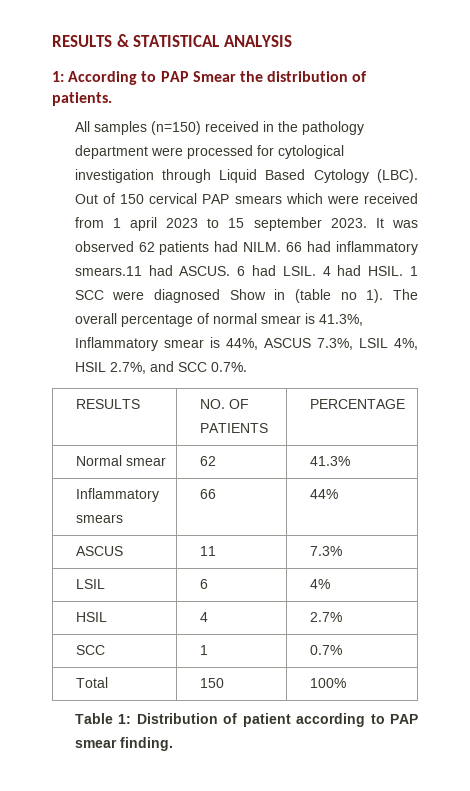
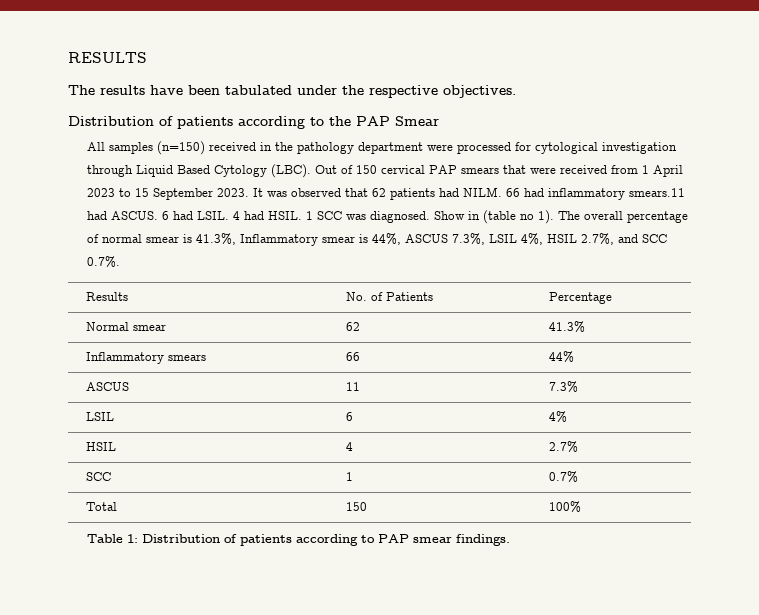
[52,34,292,47] [52,71,368,85] [52,92,112,106] RESULTS & STATISTICAL ANALYSIS // 1: According to PAP Smear the distribution of patients. -> [68,52,147,63] [68,85,516,98] [68,116,439,129] RESULTS // The results have been tabulated under the respective objectives. // Distribution of patients according to the PAP Smear
[285,193,323,204] which -> [502,165,526,174] that
[129,217,157,231] april -> [652,165,683,177] April
[253,217,322,231] september -> [152,188,213,200] September
(134, 246) none -> [344,188,368,197] that
[112,289,221,303] were diagnosed -> [345,211,430,223] was diagnosed.
[76,399,141,409] [200,399,250,409] [200,423,269,433] [310,399,406,409] RESULTS | NO. OF PATIENTS | PERCENTAGE -> [86,292,129,301] [346,292,434,301] [549,292,613,304] Results | No. of Patients | Percentage
[242,713,291,727] patient -> [239,534,292,546] patients
[119,737,173,751] finding. -> [455,534,510,546] findings.

